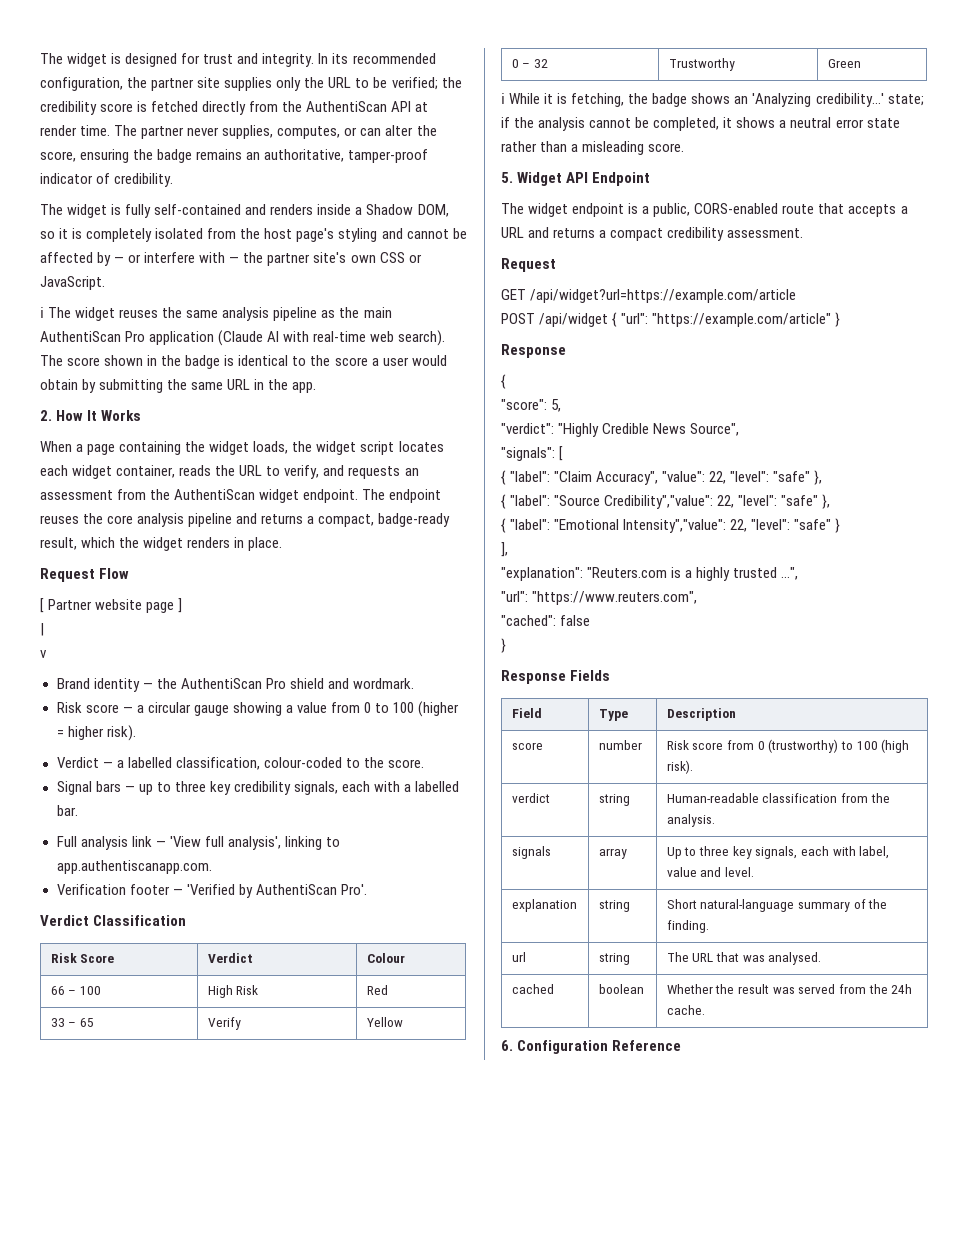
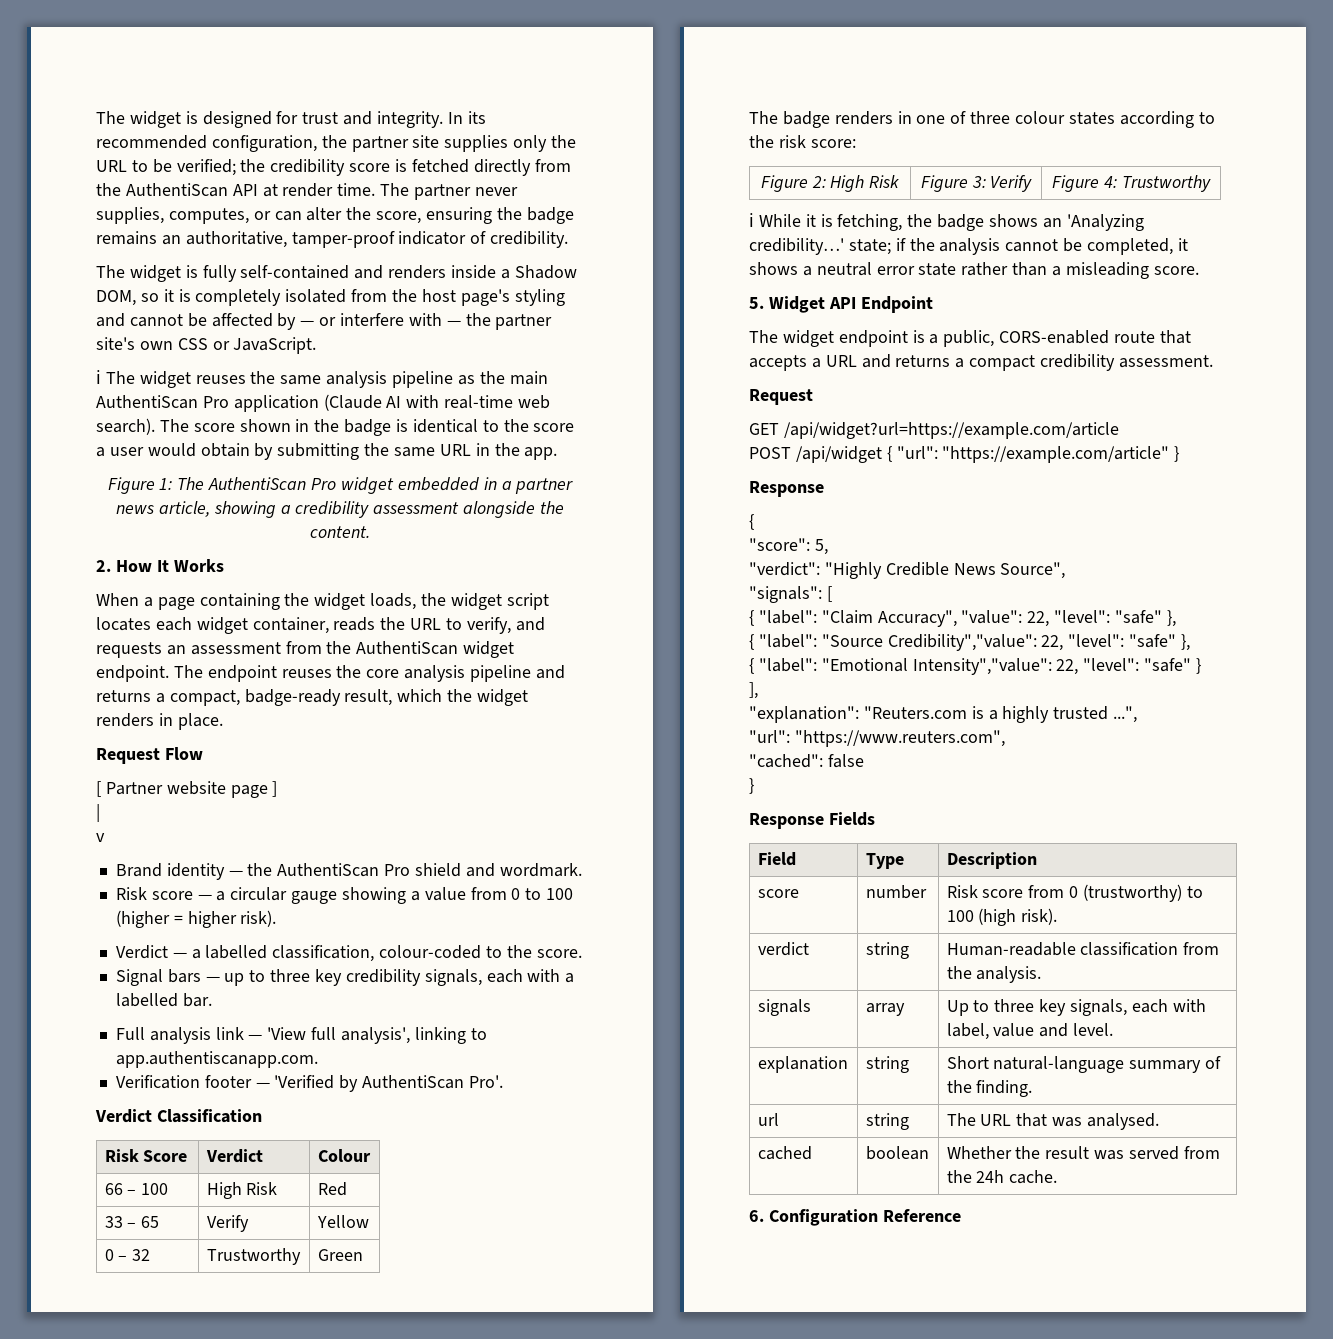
(317, 387) none -> [107,477,574,494] [115,501,565,518] [310,526,370,538] // Figure 1: The AuthentiScan Pro widget embedded in a partner news article, showing a credibility assessment alongside the content.
(861, 63) none -> [749,111,1215,128] [749,135,856,148] [760,175,900,192] [920,175,1033,192] [1052,175,1211,192] // The badge renders in one of three colour states according to the risk score: // Figure 2: High Risk | Figure 3: Verify | Figure 4: Trustworthy

